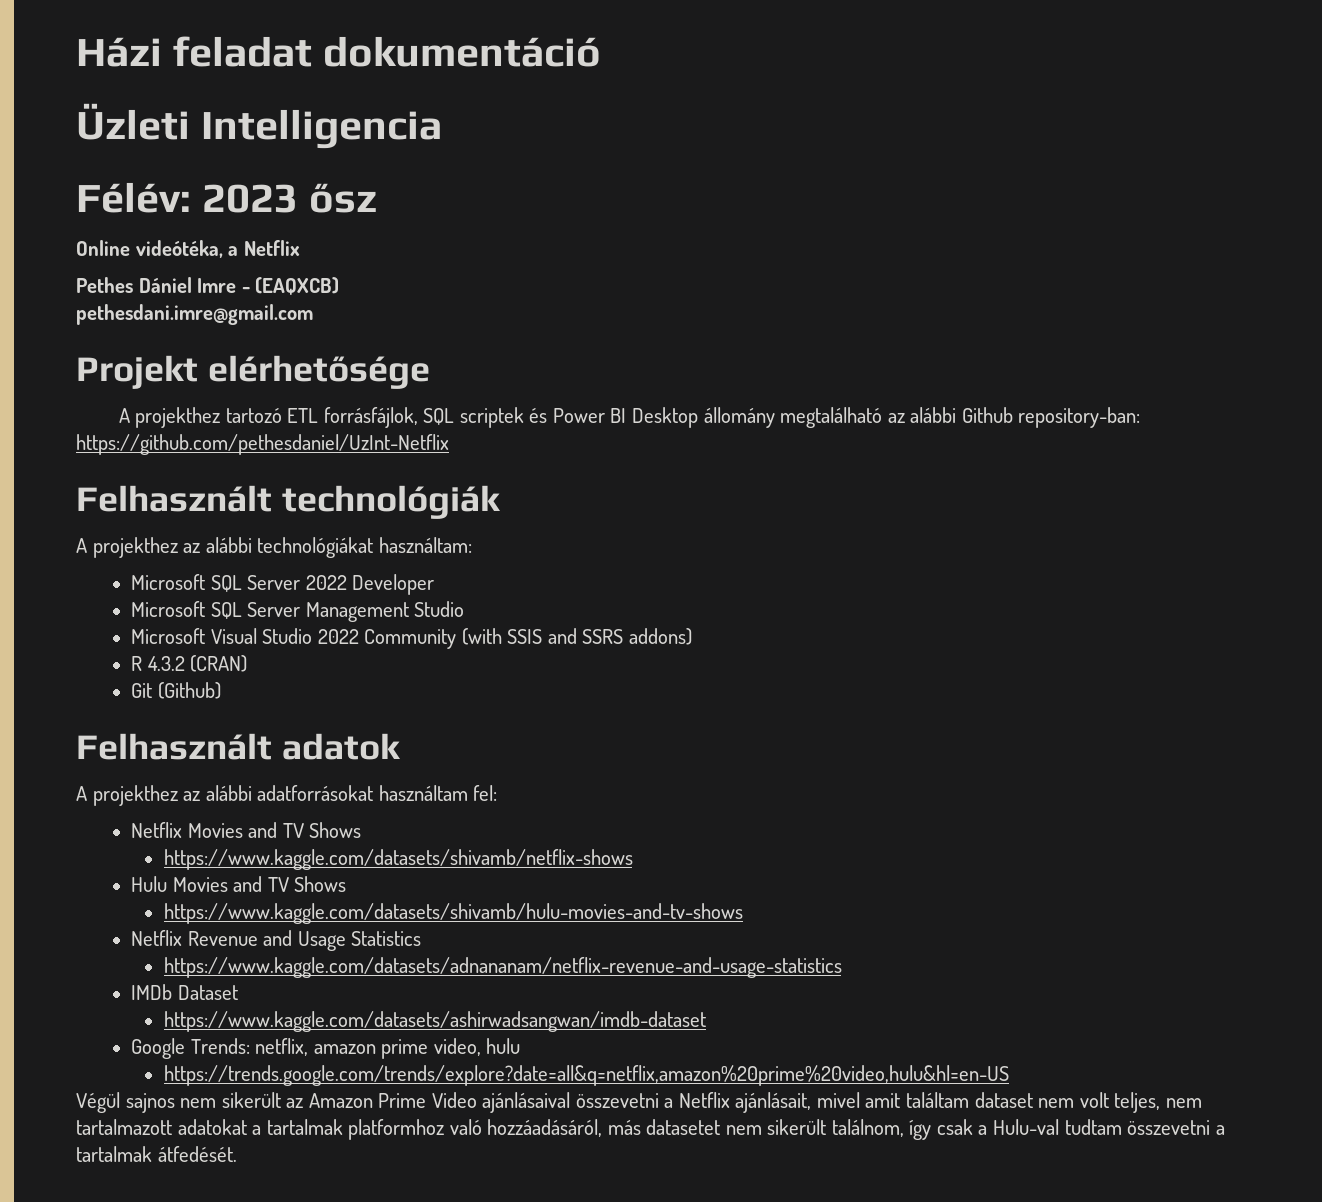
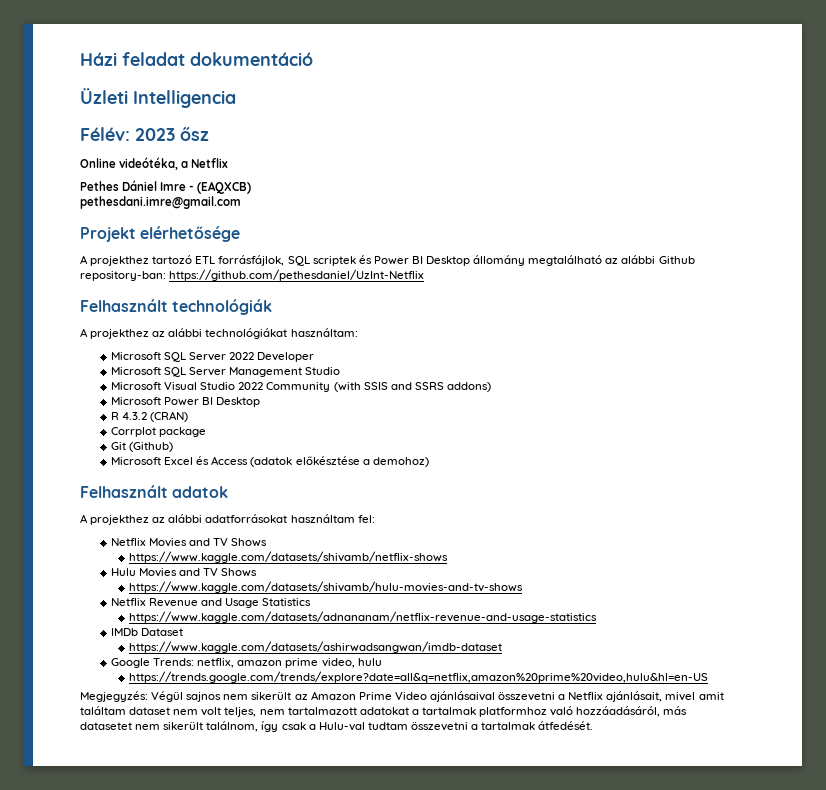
(692, 636) none -> [111,397,261,407] // Microsoft Power BI Desktop
(248, 663) none -> [111,427,207,437] // Corrplot package
(221, 690) none -> [111,456,429,467] // Microsoft Excel és Access (adatok előkésztése a demohoz)
(1009, 1075) none -> [80,691,148,702] Megjegyzés:

